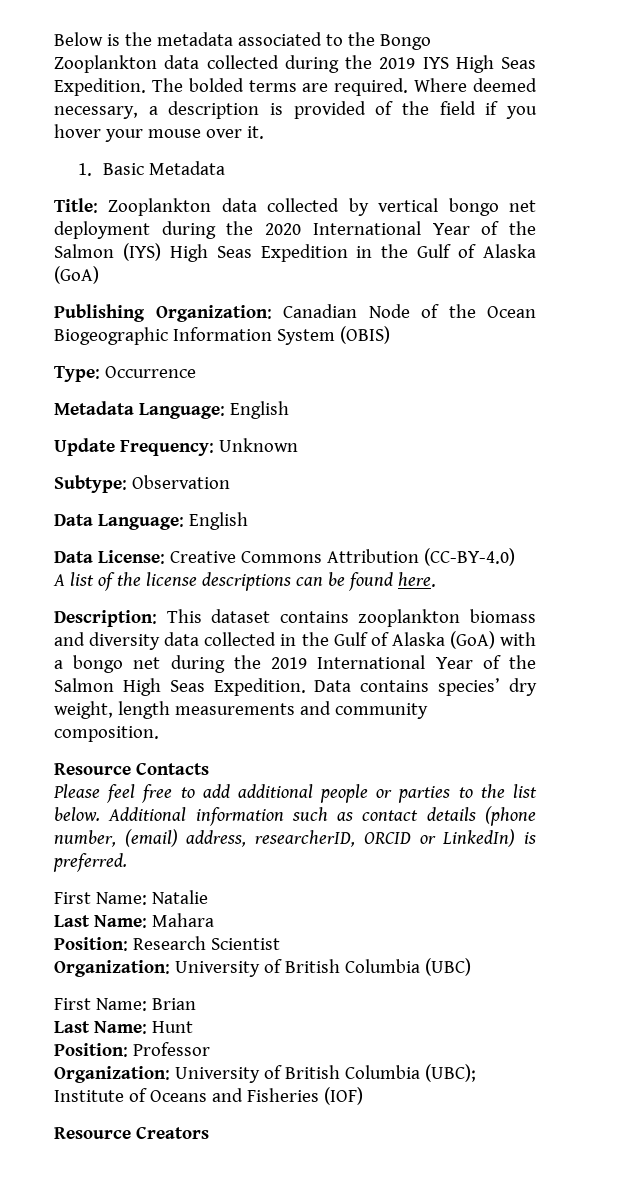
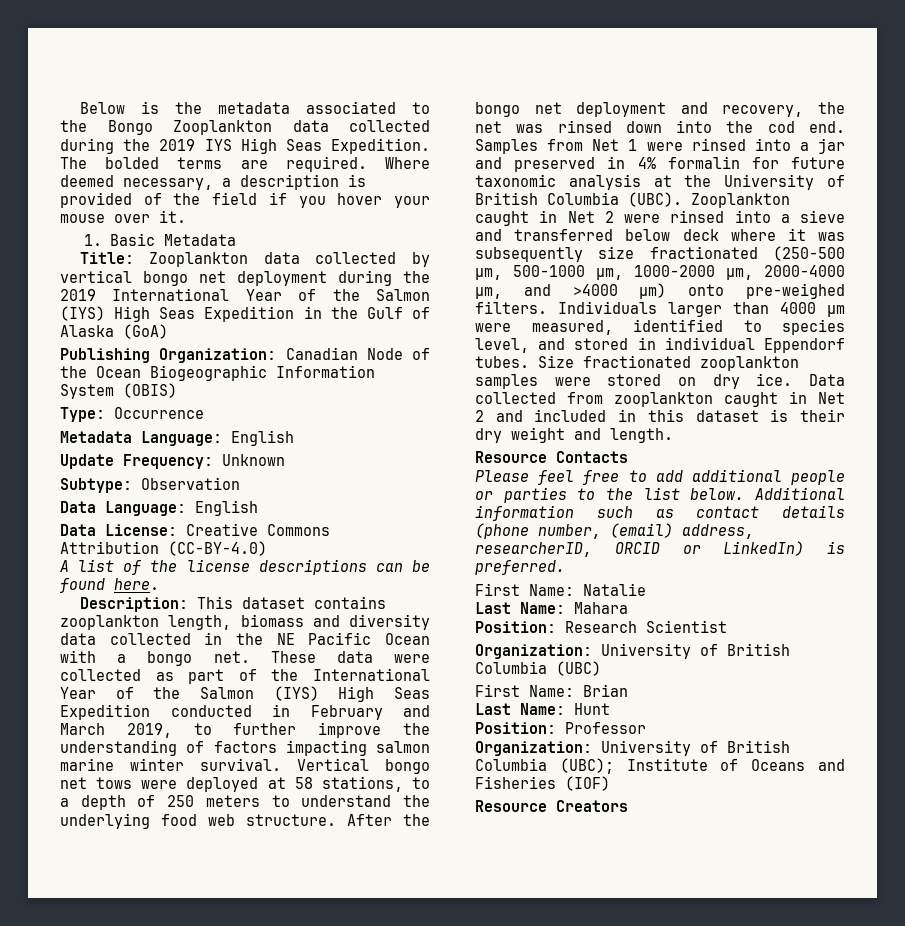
[265,223,302,235] 2020 -> [60,289,96,301] 2019
(461, 618) none -> [168,615,232,630] length,
[333,631,537,649] [54,655,536,673] [54,678,537,696] [54,701,428,719] [54,726,159,742] Gulf of Alaska (GoA) with a bongo net during the 2019 International Year of the Salmon High Seas Expedition. Data contains species’ dry weight, length measurements and community composition. -> [276,632,430,645] [60,650,430,666] [60,668,430,684] [60,686,430,702] [60,704,430,720] [60,722,430,738] [60,740,430,756] [60,758,430,774] [60,776,430,792] [60,795,431,810] [60,813,430,829] [475,102,845,117] [475,120,845,133] [475,138,845,154] [475,156,845,172] [475,174,845,190] [475,192,790,208] [475,210,845,226] [475,228,845,241] [475,246,845,262] [475,265,845,280] [475,283,845,299] [475,301,845,317] [475,319,845,335] [475,337,845,353] [475,355,799,371] [475,373,845,389] [475,391,845,407] [475,409,845,422] [475,427,673,443] NE Pacific Ocean with a bongo net. These data were collected as part of the International Year of the Salmon (IYS) High Seas Expedition conducted in February and March 2019, to further improve the understanding of factors impacting salmon marine winter survival. Vertical bongo net tows were deployed at 58 stations, to a depth of 250 meters to understand the underlying food web structure. After the bongo net deployment and recovery, the net was rinsed down into the cod end. Samples from Net 1 were rinsed into a jar and preserved in 4% formalin for future taxonomic analysis at the University of British Columbia (UBC). Zooplankton caught in Net 2 were rinsed into a sieve and transferred below deck where it was subsequently size fractionated (250-500 µm, 500-1000 µm, 1000-2000 µm, 2000-4000 µm, and >4000 µm) onto pre-weighed filters. Individuals larger than 4000 µm were measured, identified to species level, and stored in individual Eppendorf tubes. Size fractionated zooplankton samples were stored on dry ice. Data collected from zooplankton caught in Net 2 and included in this dataset is their dry weight and length.

